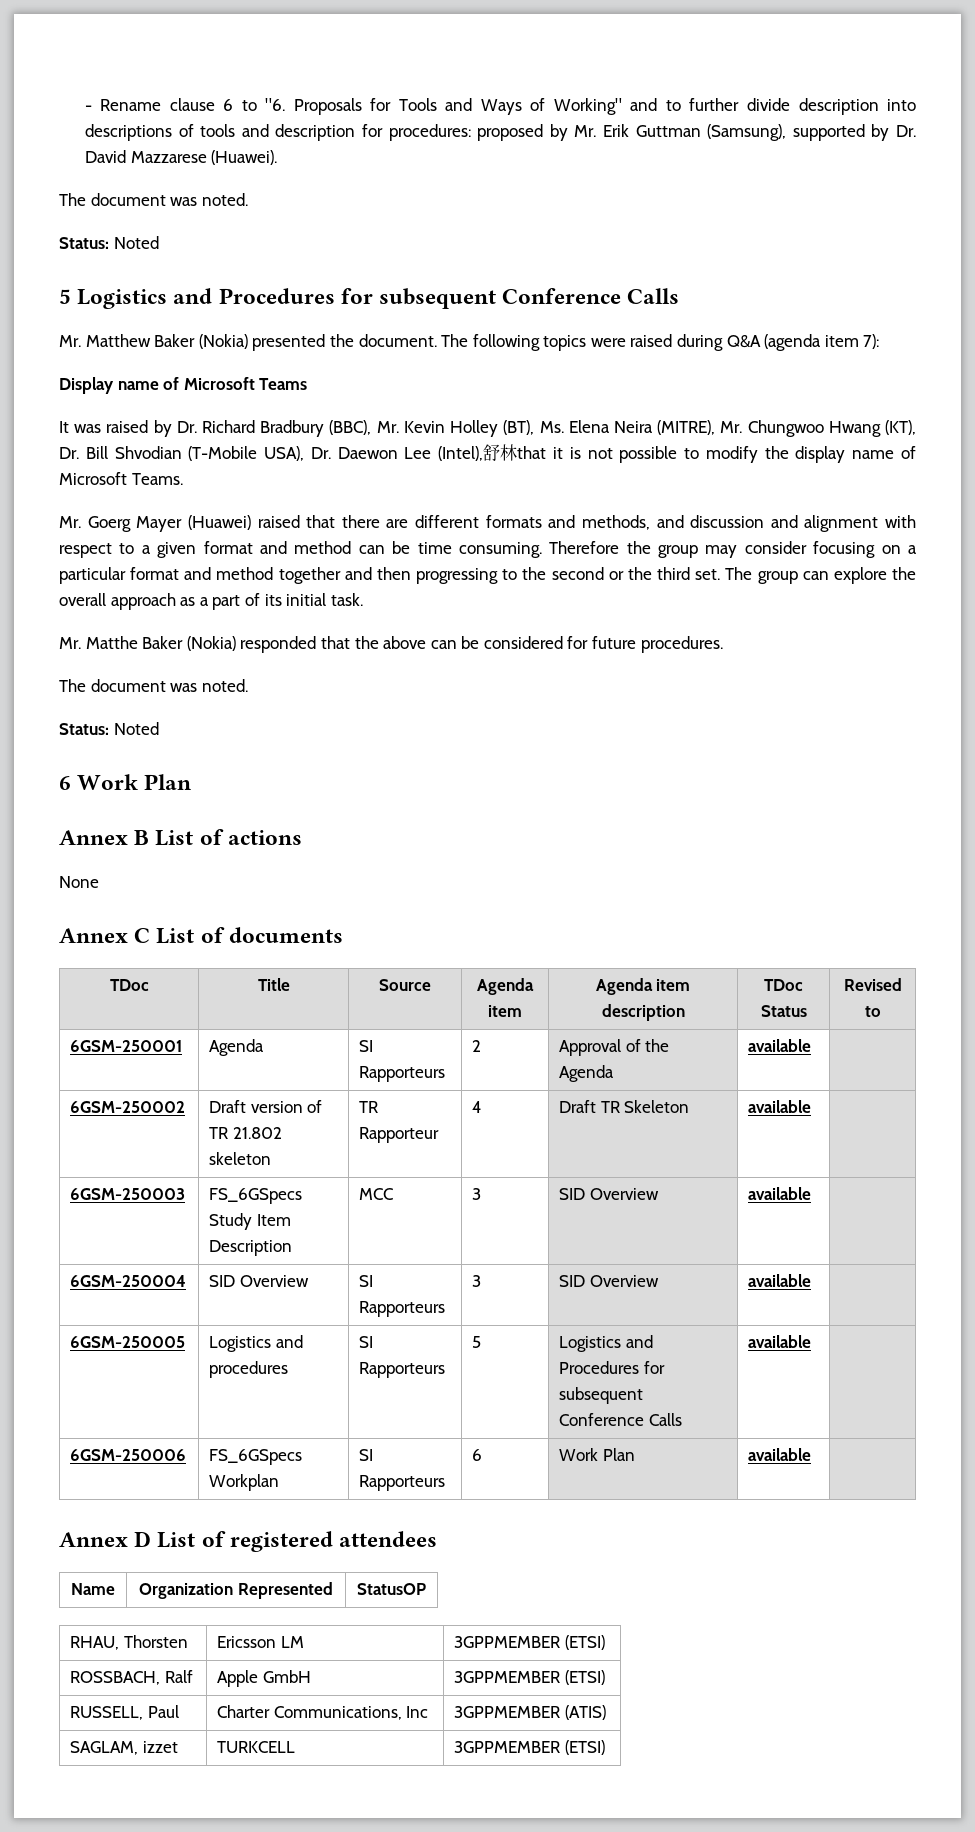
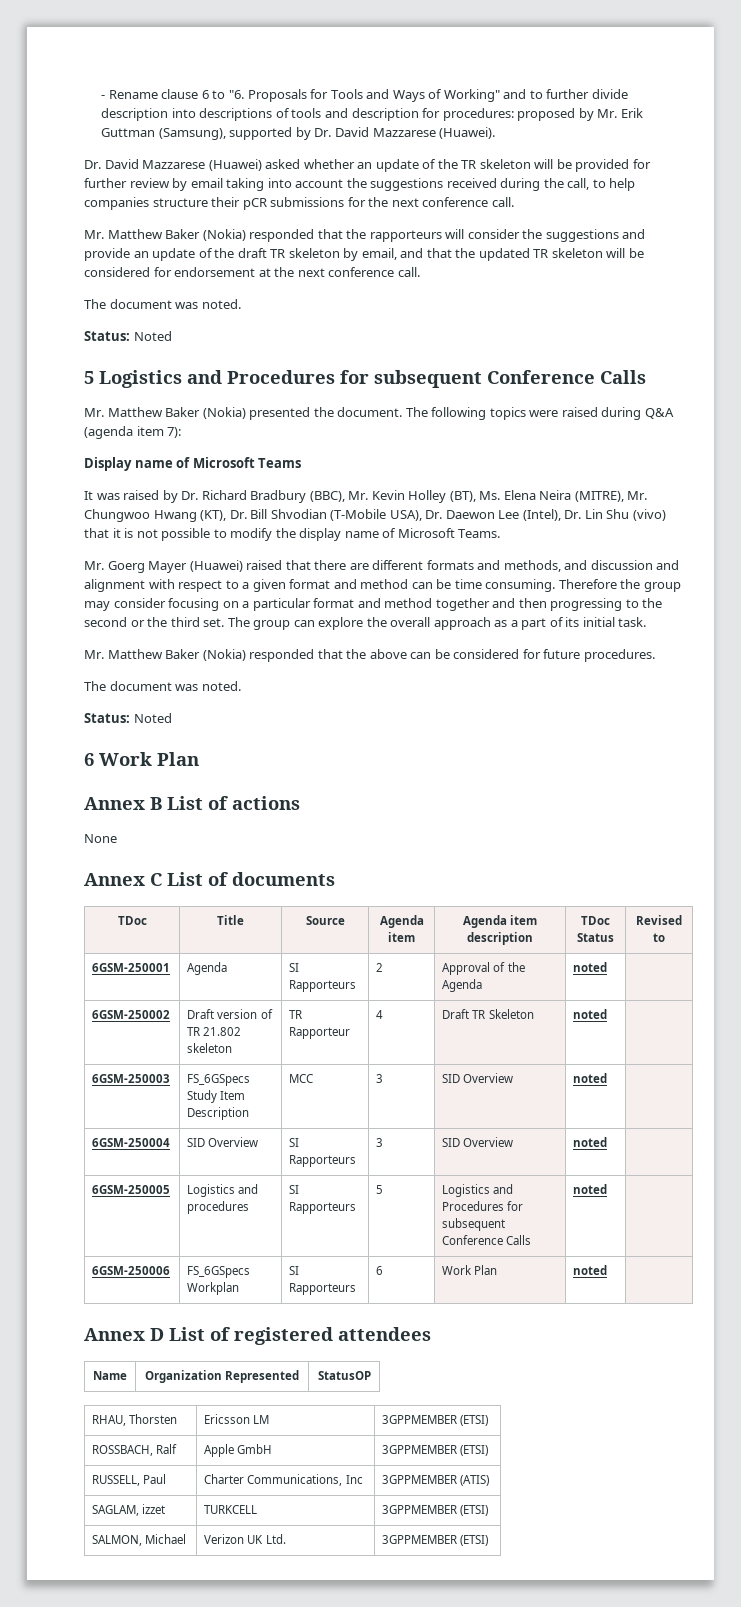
(278, 157) none -> [84,159,651,172] [84,178,636,191] [84,197,514,210] [84,229,646,242] [84,248,644,261] [84,267,420,277] // Dr. David Mazzarese (Huawei) asked whether an update of the TR skeleton will be provided for further review by email taking into account the suggestions received during the call, to help companies structure their pCR submissions for the next conference call. // Mr. Matthew Baker (Nokia) responded that the rapporteurs will consider the suggestions and provide an update of the draft TR skeleton by email, and that the updated TR skeleton will be considered for endorsement at the next conference call.
[483,444,518,461] 舒林 -> [564,509,666,521] Dr. Lin Shu (vivo)
[85,636,138,649] Matthe -> [107,649,163,659] Matthew
[748,1039,812,1052] available -> [573,962,608,972] noted
[748,1100,812,1113] available -> [573,1009,608,1019] noted
[748,1187,812,1200] available -> [573,1073,608,1083] noted
[748,1274,812,1287] available -> [573,1137,608,1147] noted
[748,1335,812,1348] available -> [573,1184,608,1194] noted
[748,1448,812,1461] available -> [573,1265,608,1275] noted
(605, 1747) none -> [92,1534,187,1546] [204,1534,286,1544] [382,1535,489,1546] // SALMON, Michael | Verizon UK Ltd. | 3GPPMEMBER (ETSI)

